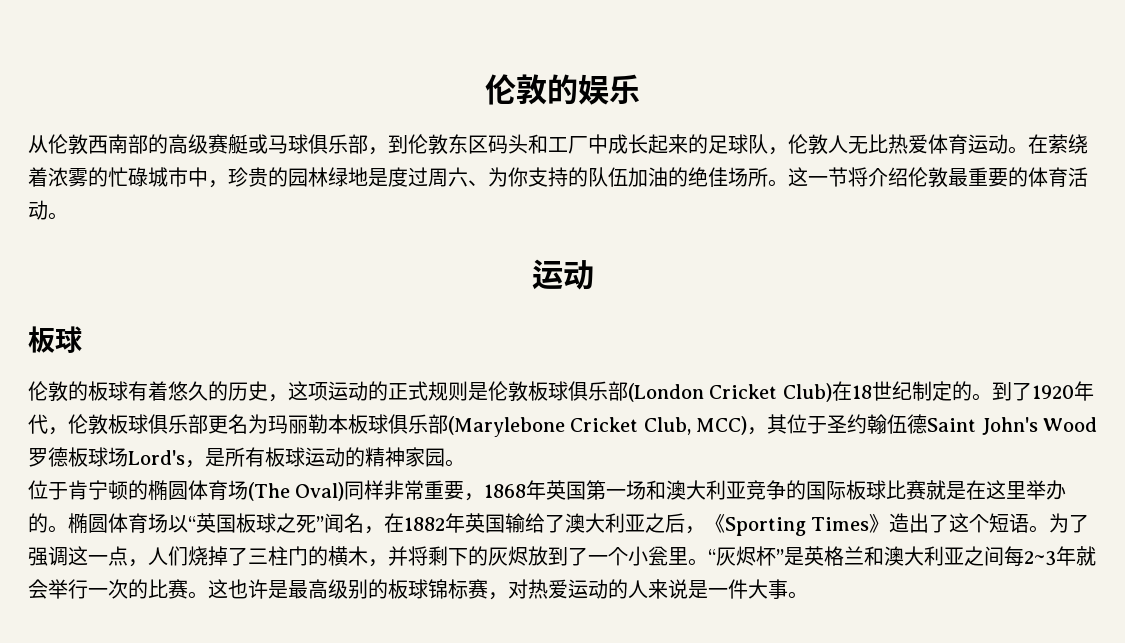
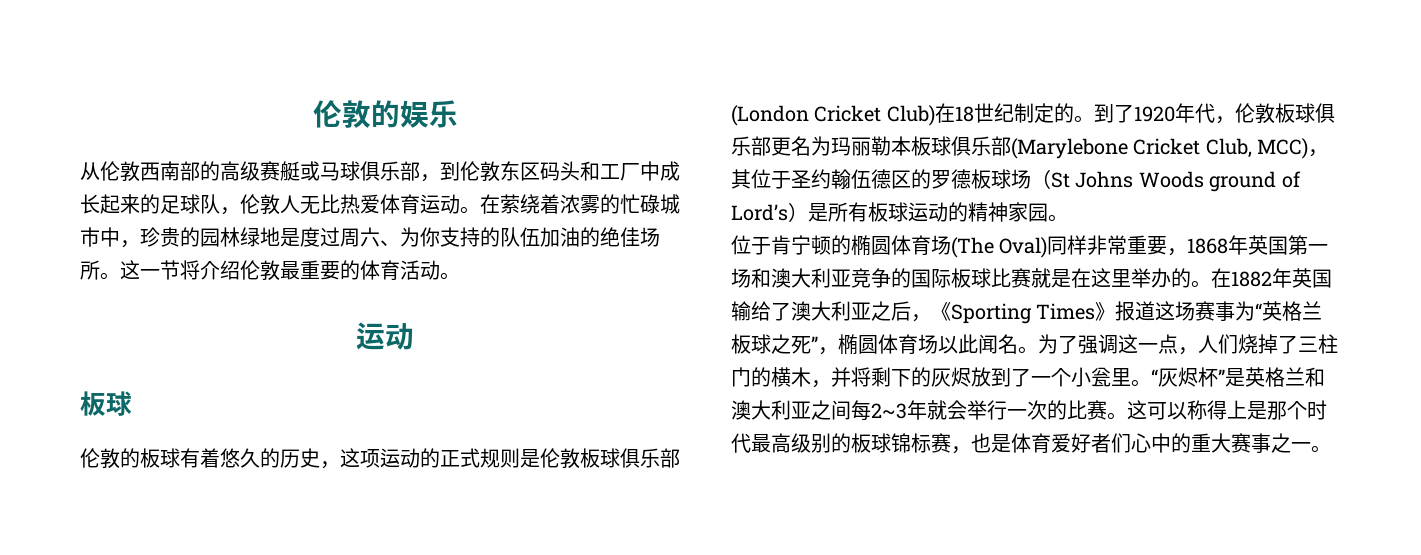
[927,417,1097,435] [28,447,205,468] Saint John's Wood罗德板球场Lord's， -> [891,169,1301,192] [731,202,808,222] 区的罗德板球场（St Johns Woods ground of Lord’s）
[68,513,384,534] 椭圆体育场以“英国板球之死”闻名， -> (1211, 284) none
[889,513,1030,533] 造出了这个短语 -> [1115,301,1323,321] [731,334,1018,355] 报道这场赛事为“英格兰板球之死”，椭圆体育场以此闻名
[228,579,288,599] 也许是 -> [1147,400,1327,420] [731,433,751,453] 可以称得上是那个时代
[508,579,788,599] 对热爱运动的人来说是一件大事 -> [971,433,1311,453] 也是体育爱好者们心中的重大赛事之一

